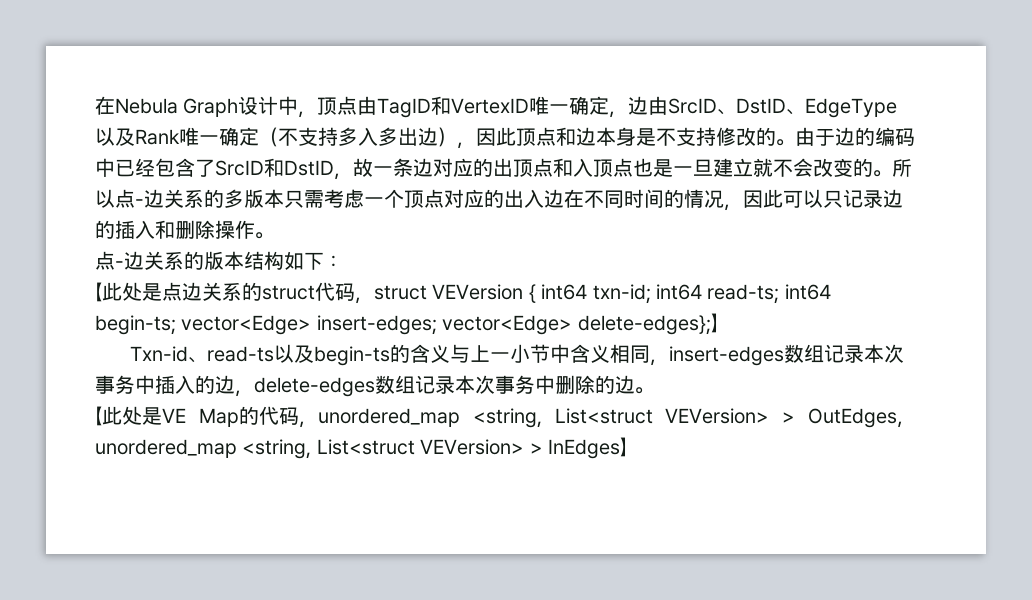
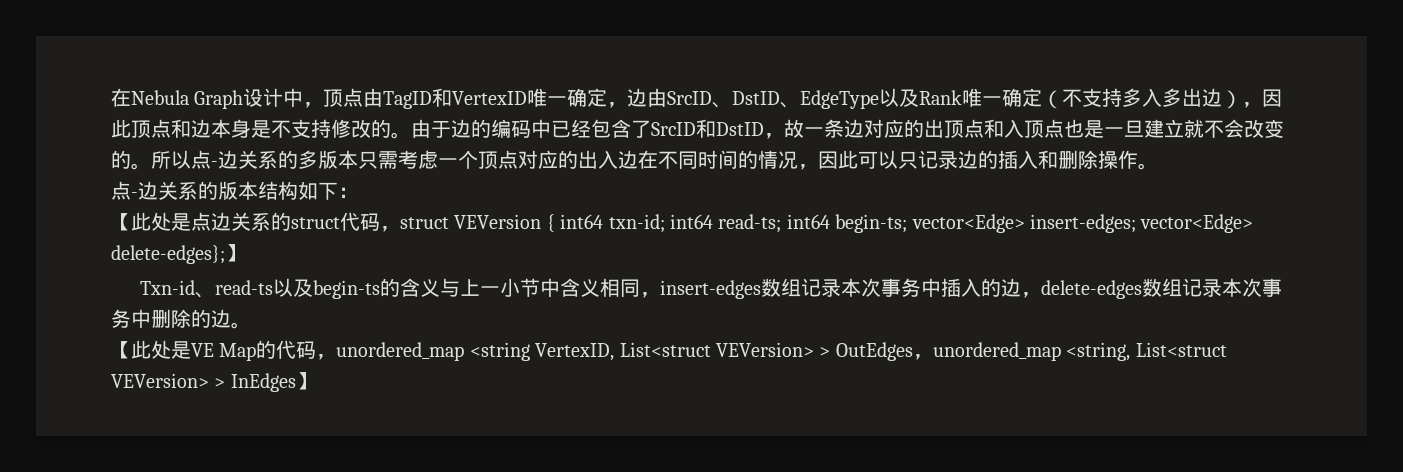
[472,408,542,428] <string, -> [469,342,615,361] <string VertexID,

